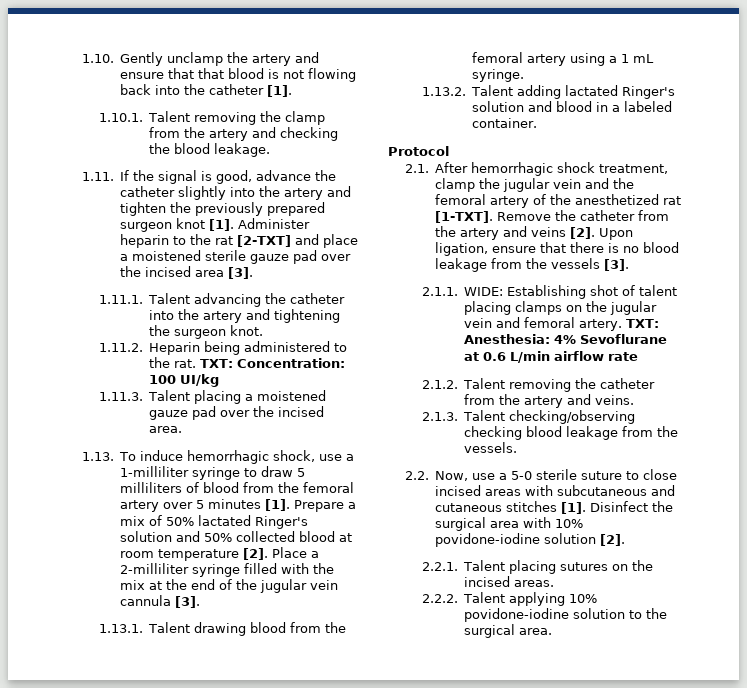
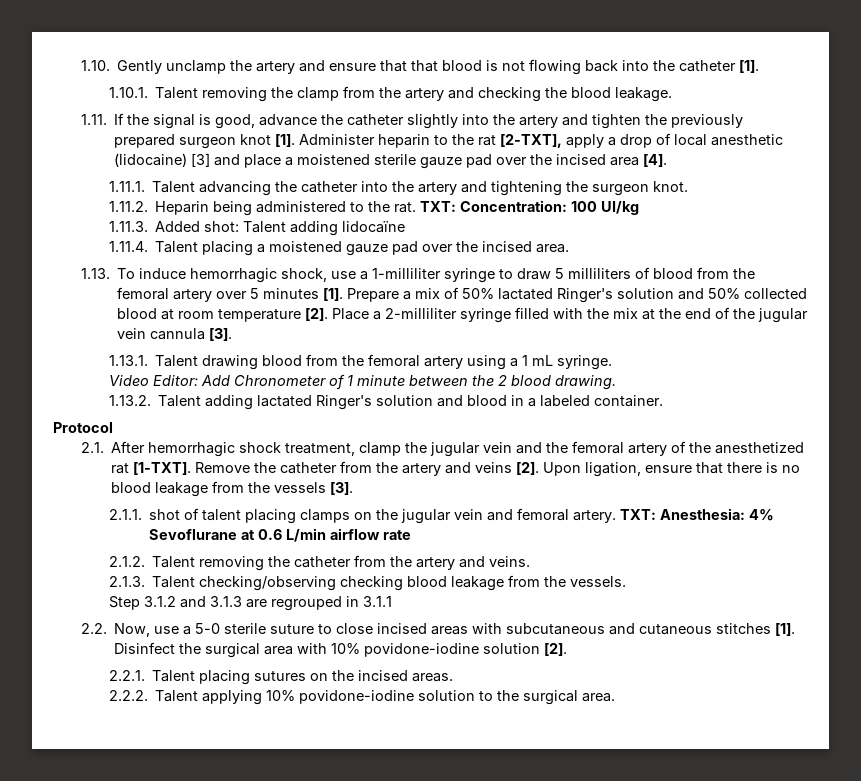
[237,235,292,247] [2-TXT] -> [500,133,784,148] [114,153,211,167] [2-TXT], apply a drop of local anesthetic (lidocaine) [3]
[228,267,254,279] [3]. -> [643,154,668,167] [4].
(144, 396) none -> [155,221,406,236] [108,241,148,252] Added shot: Talent adding lidocaïne // 1.11.4.
(525, 75) none -> [108,374,616,390] // Video Editor: Add Chronometer of 1 minute between the 2 blood drawing.
[464,285,587,299] WIDE: Establishing -> (142, 514) none
(518, 447) none -> [108,596,392,611] // Step 3.1.2 and 3.1.3 are regrouped in 3.1.1

